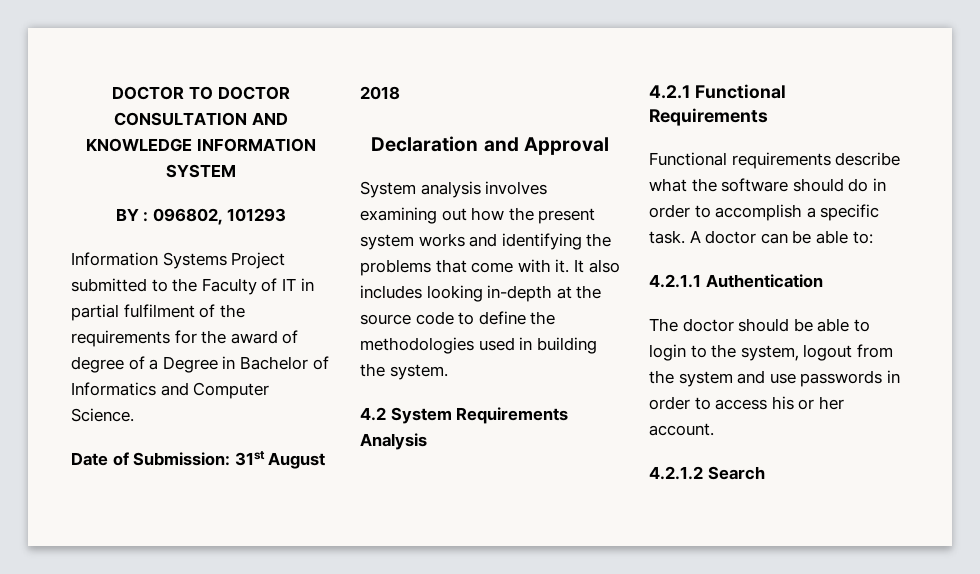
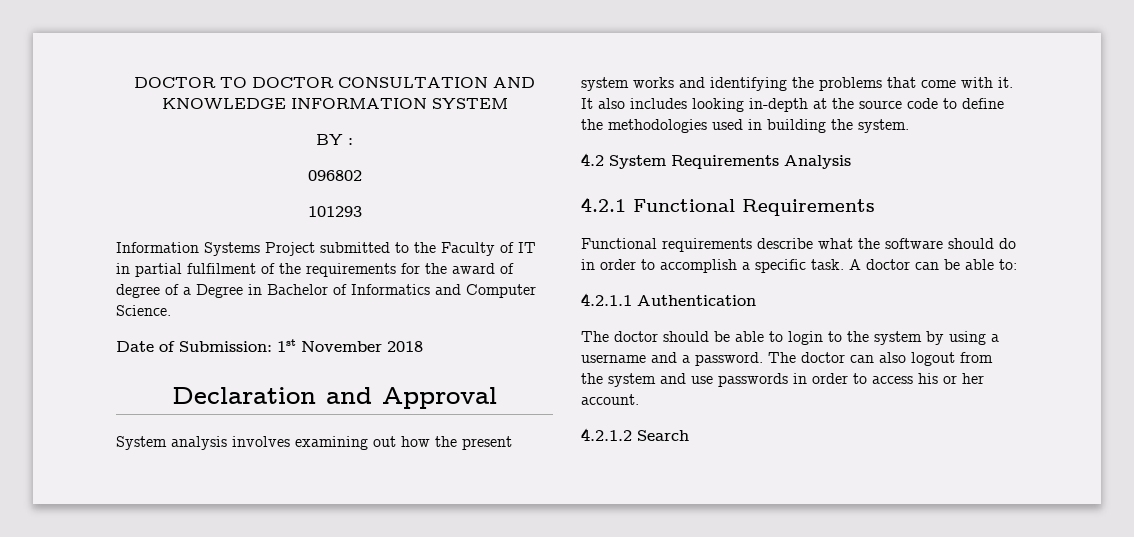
[152,208,223,225] 096802, -> [307,170,362,181] // 096802 //
[234,451,326,469] 31st August -> [277,339,382,352] 1st November
[740,345,799,361] system, -> [874,331,999,345] [581,352,906,366] system by using a username and a password. The doctor can also

